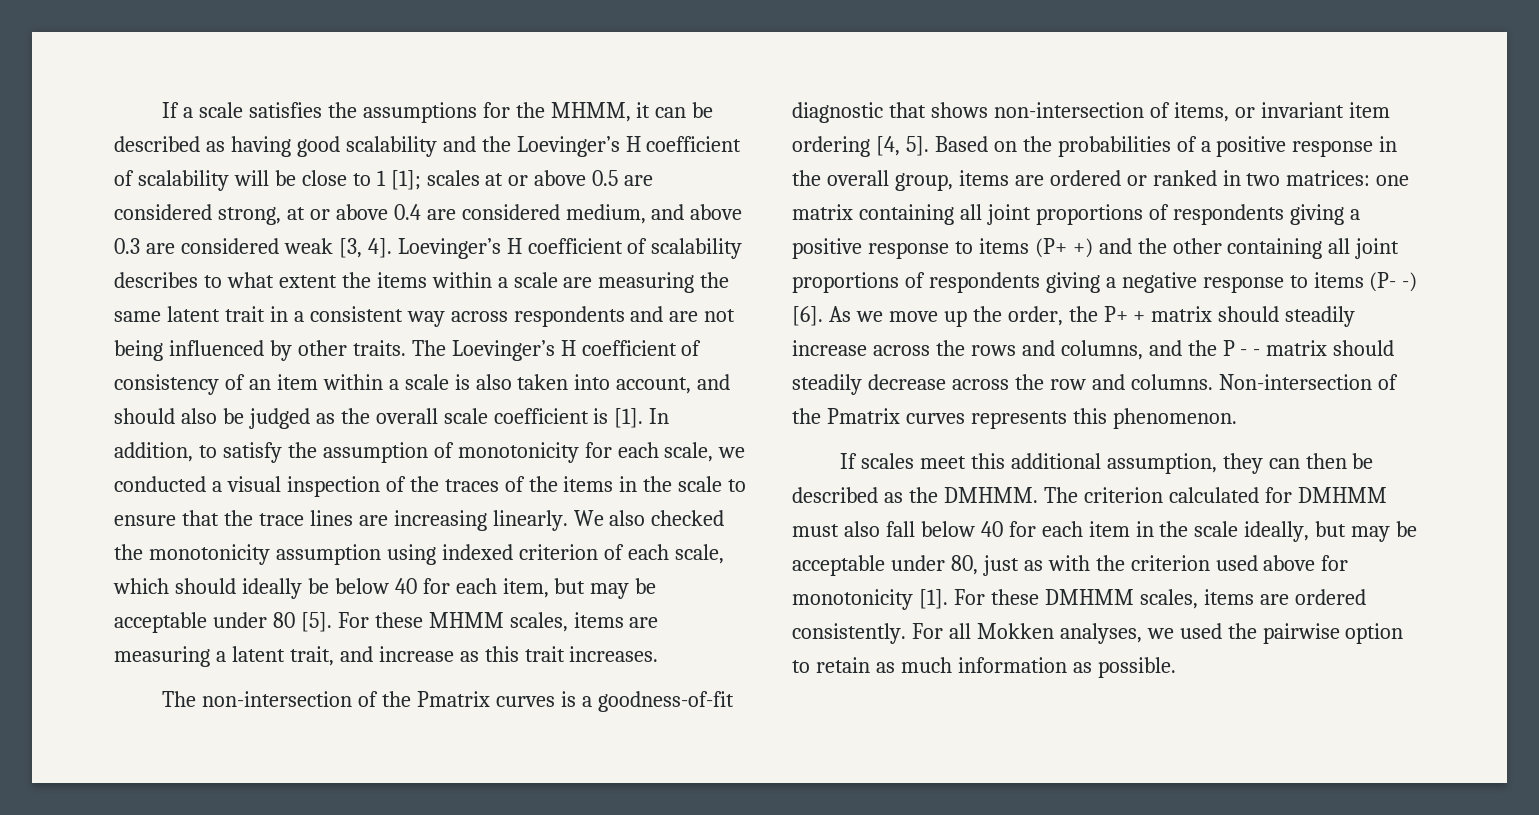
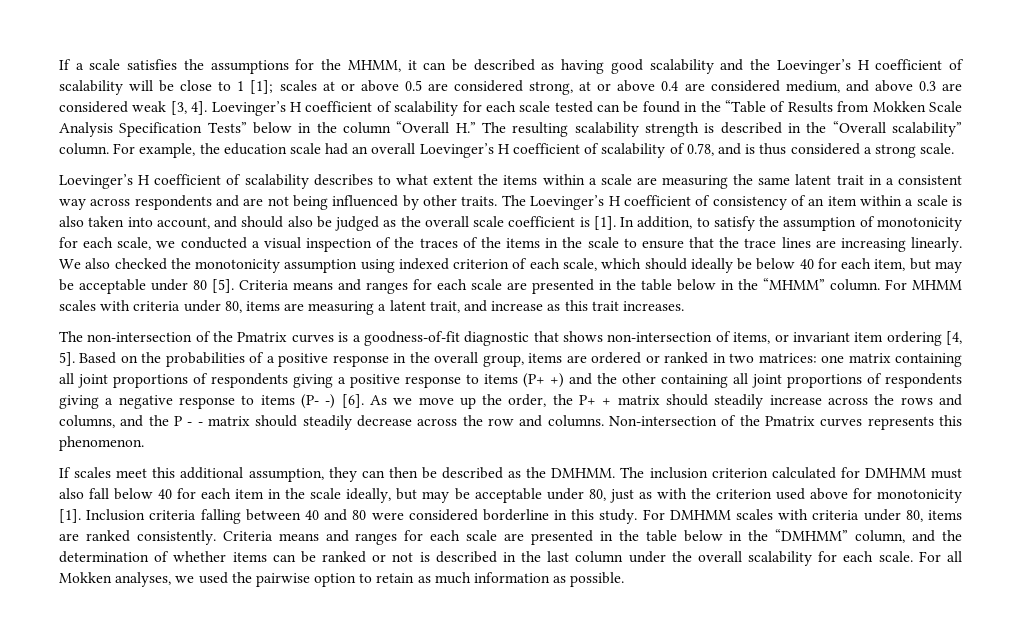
(743, 248) none -> [462,100,963,113] [59,121,963,137] [59,143,955,158] [59,174,309,189] for each scale tested can be found in the “Table of Results from Mokken Scale Analysis Specification Tests” below in the column “Overall H.” The resulting scalability strength is described in the “Overall scalability” column. For example, the education scale had an overall Loevinger’s H coefficient of scalability of 0.78, and is thus considered a strong scale. // Loevinger’s H coefficient of scalability
[337,612,568,632] For these MHMM scales, -> [239,278,962,294] [59,300,242,313] Criteria means and ranges for each scale are presented in the table below in the “MHMM” column. For MHMM scales with criteria under 80,
(1078, 495) none -> [649,467,708,479] inclusion
[953,589,1366,609] [792,623,906,644] For these DMHMM scales, items are ordered consistently. -> [86,509,962,524] [59,529,963,545] [59,551,913,566] Inclusion criteria falling between 40 and 80 were considered borderline in this study. For DMHMM scales with criteria under 80, items are ranked consistently. Criteria means and ranges for each scale are presented in the table below in the “DMHMM” column, and the determination of whether items can be ranked or not is described in the last column under the overall scalability for each scale.

